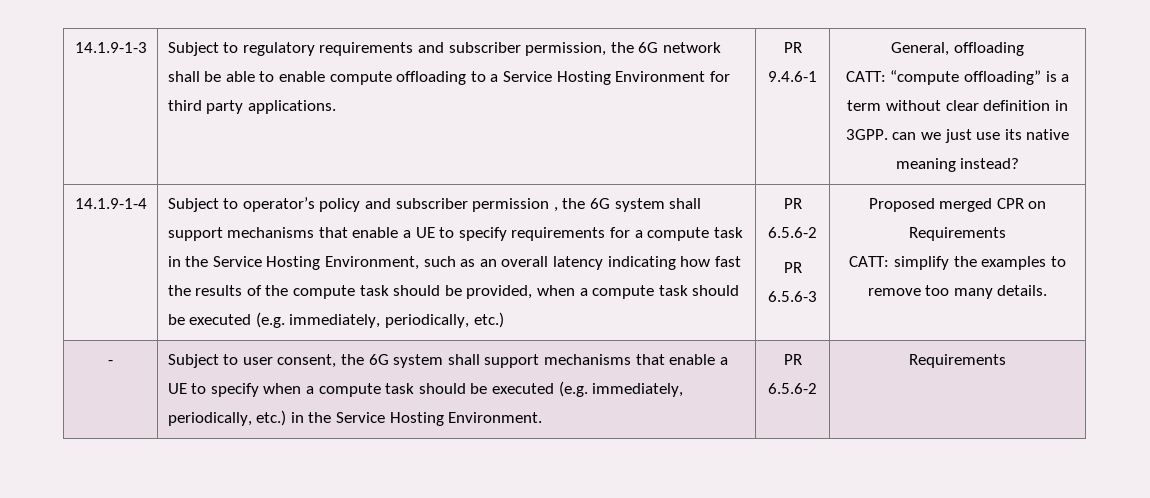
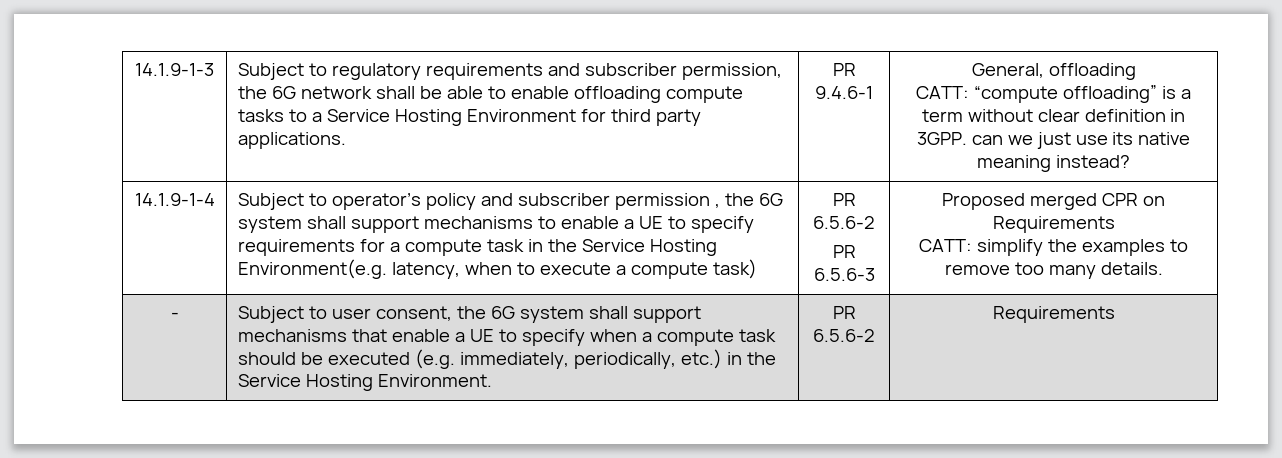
[329,71,467,85] compute offloading -> [573,86,743,103] [237,109,284,122] offloading compute tasks
[318,227,348,238] that -> [537,216,556,229] to
[324,256,741,270] [167,285,740,299] [167,312,504,328] Environment, such as an overall latency indicating how fast the results of the compute task should be provided, when a compute task should be executed (e.g. immediately, periodically, etc.) -> [237,259,757,279] Environment(e.g. latency, when to execute a compute task)

